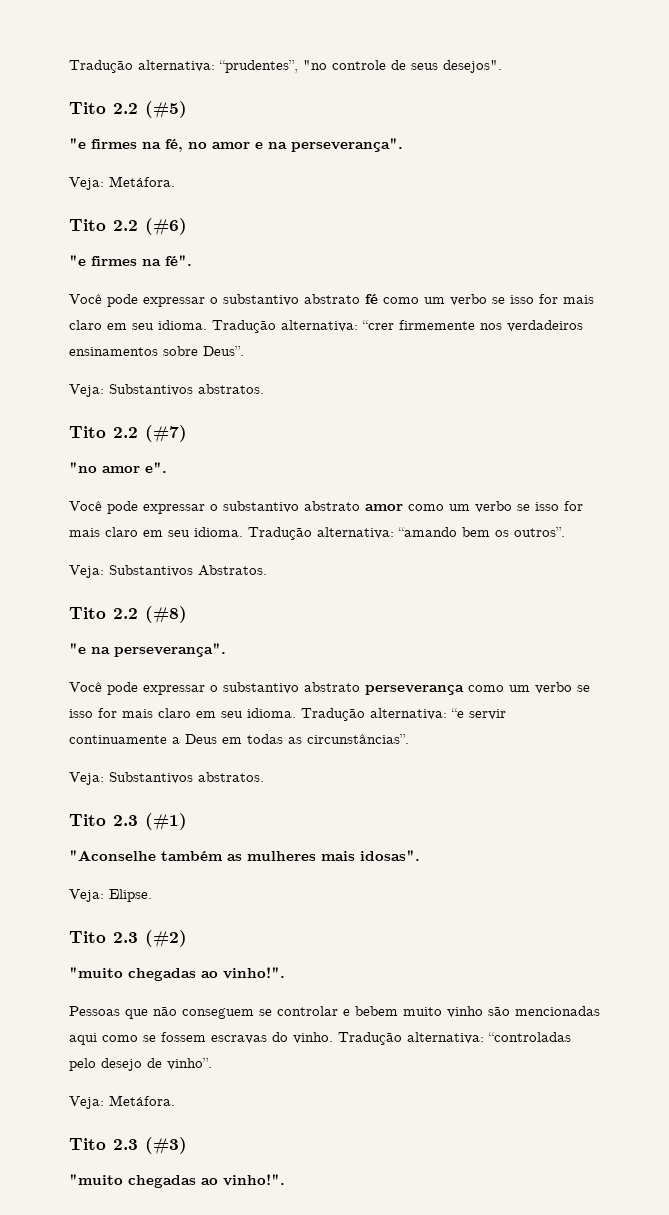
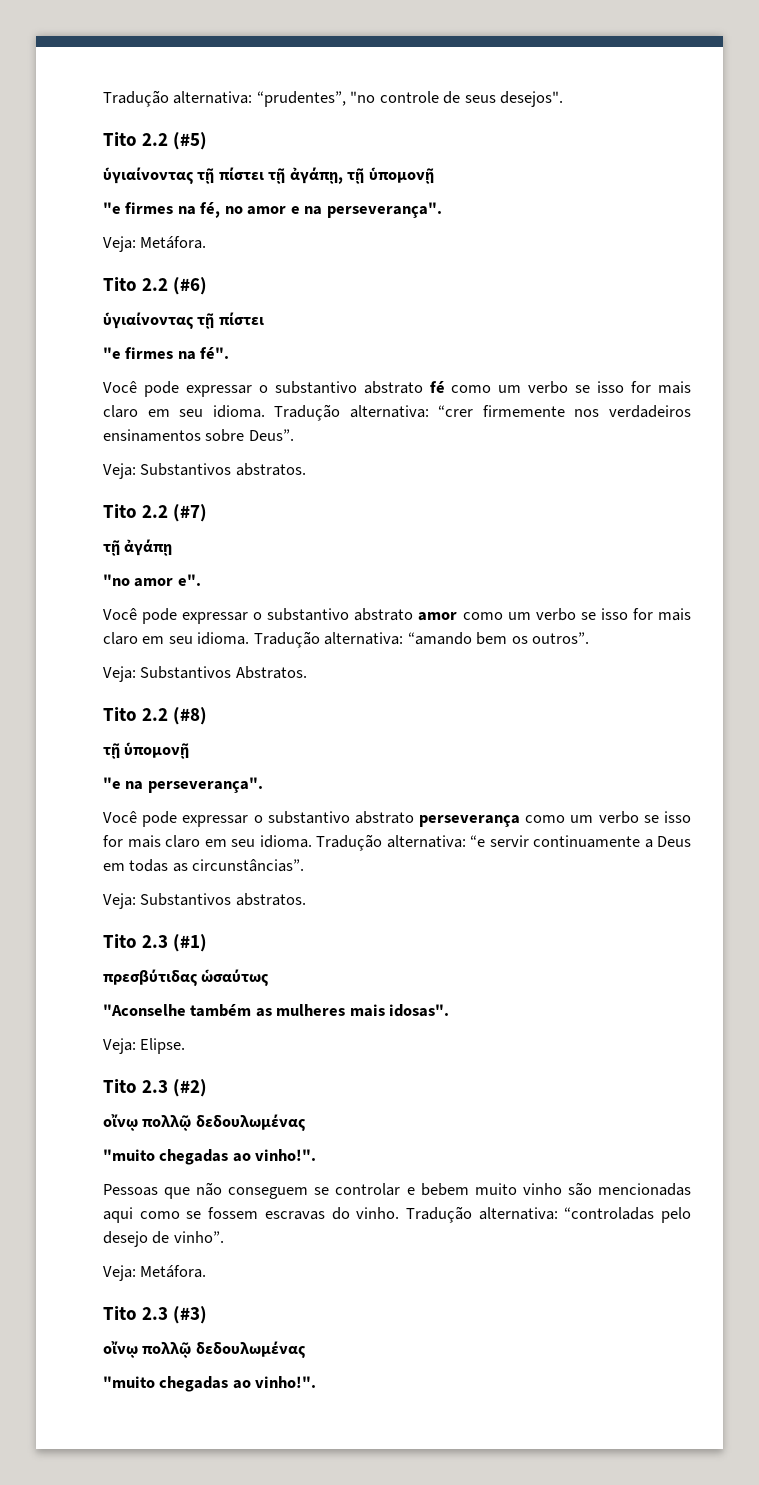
(187, 110) none -> [103,167,434,184] // ὑγιαίνοντας τῇ πίστει τῇ ἀγάπῃ, τῇ ὑπομονῇ
(187, 227) none -> [103,312,264,329] // ὑγιαίνοντας τῇ πίστει
(187, 434) none -> [103,539,173,556] // τῇ ἀγάπῃ
(187, 615) none -> [103,742,190,759] // τῇ ὑπομονῇ
(187, 822) none -> [103,969,270,986] // πρεσβύτιδας ὡσαύτως
(187, 939) none -> [103,1114,306,1131] // οἴνῳ πολλῷ δεδουλωμένας
(187, 1146) none -> [103,1341,306,1358] // οἴνῳ πολλῷ δεδουλωμένας

